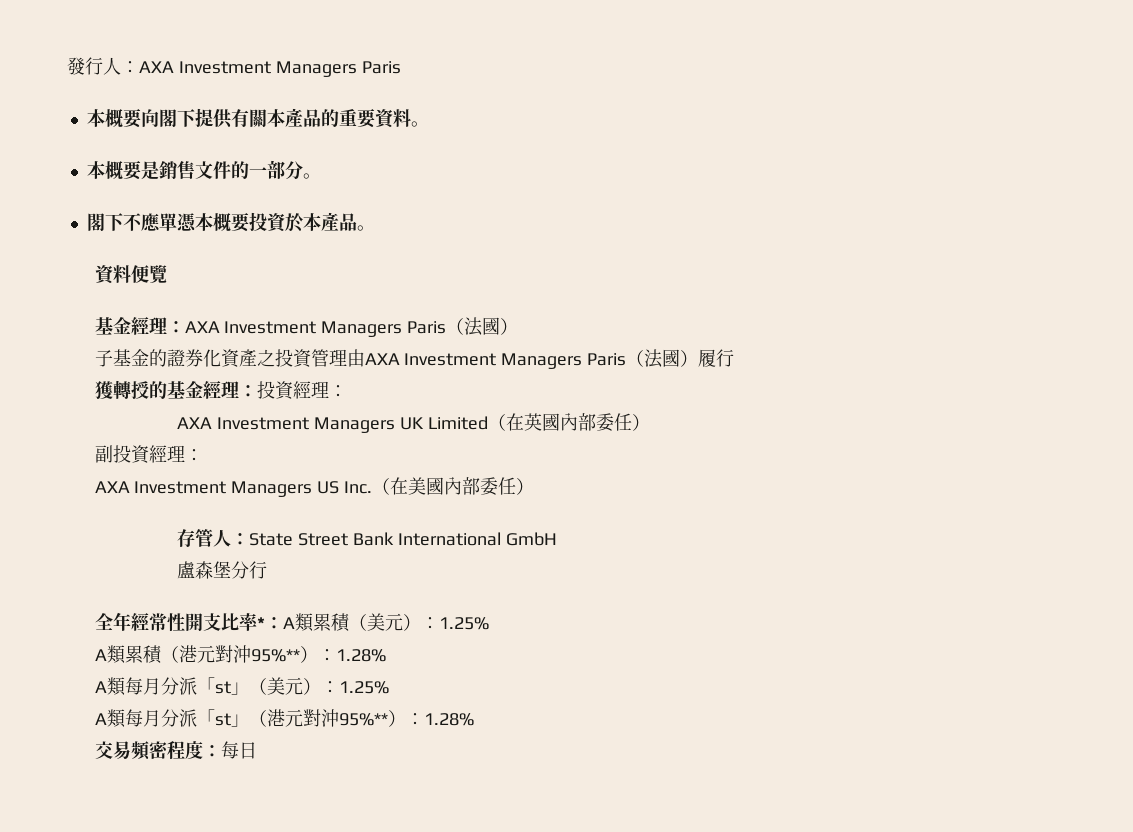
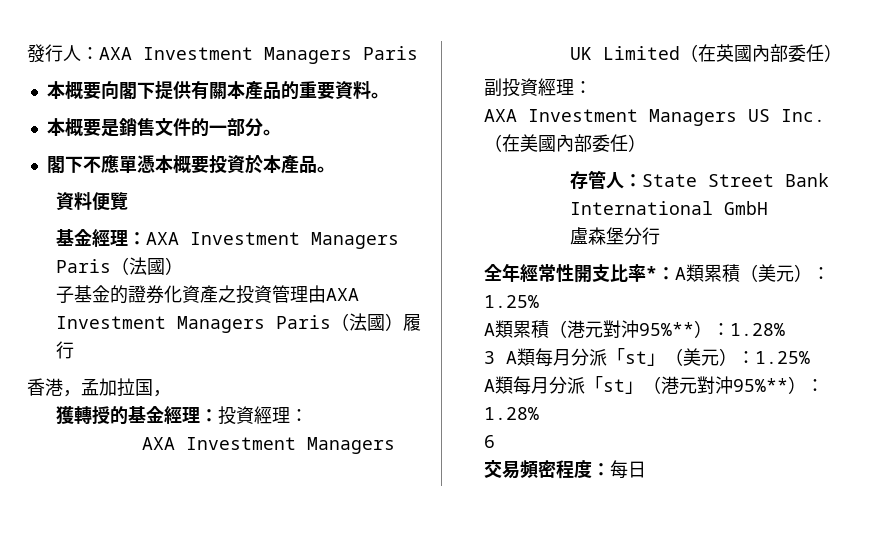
(735, 358) none -> [27,378,171,397] // 香港，孟加拉国，
(386, 655) none -> [483,351,495,364] 3
(474, 719) none -> [483,435,495,448] // 6

